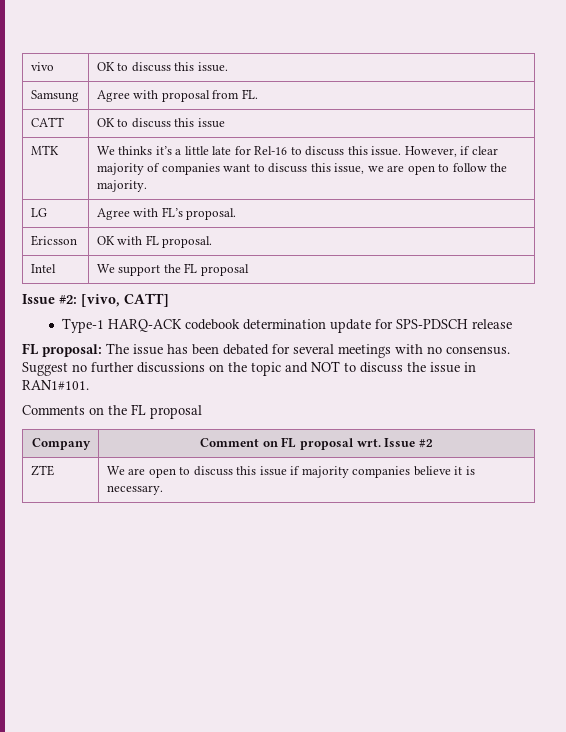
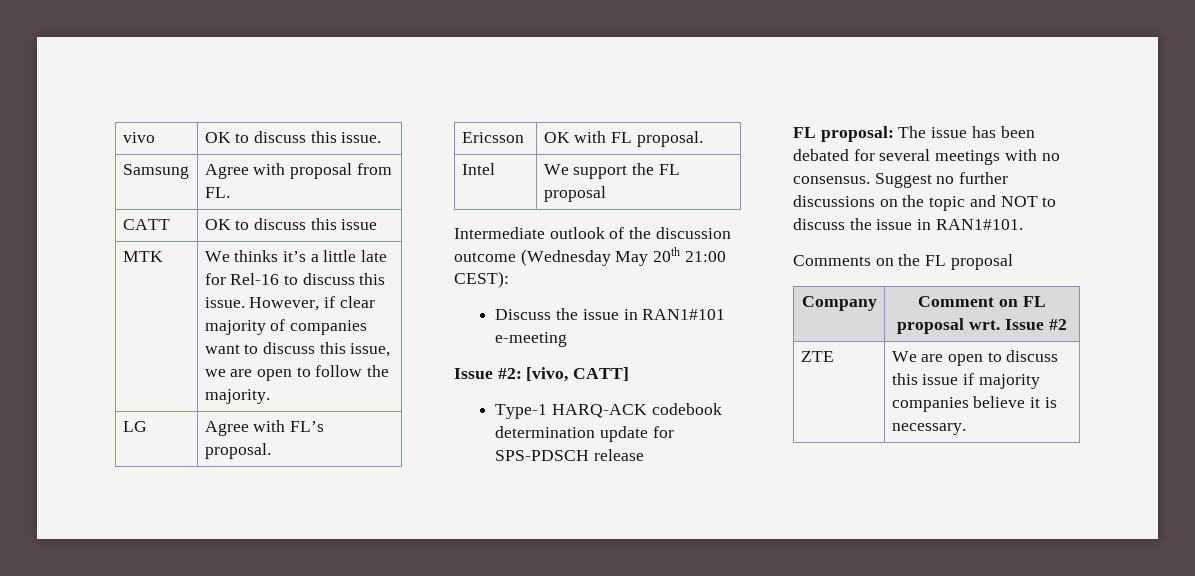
(249, 270) none -> [454,227,731,239] [454,247,726,266] [454,271,509,288] [495,308,726,320] [495,332,568,347] // Intermediate outlook of the discussion outcome (Wednesday May 20th 21:00 CEST): // Discuss the issue in RAN1#101 e-meeting

